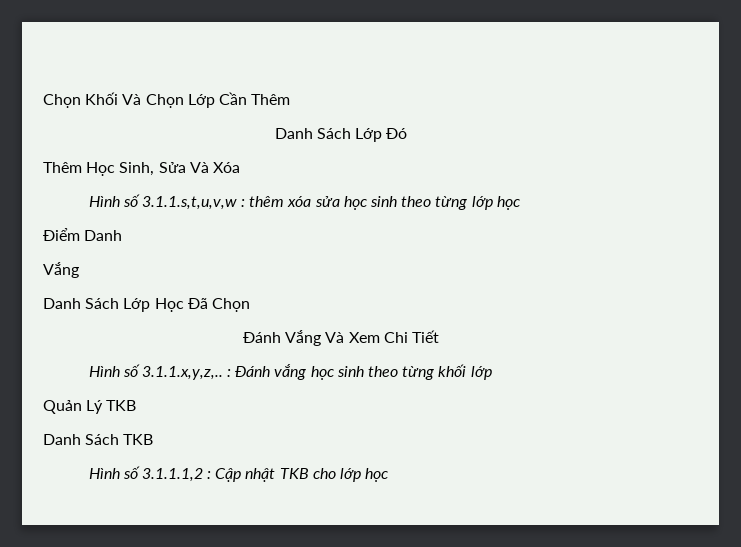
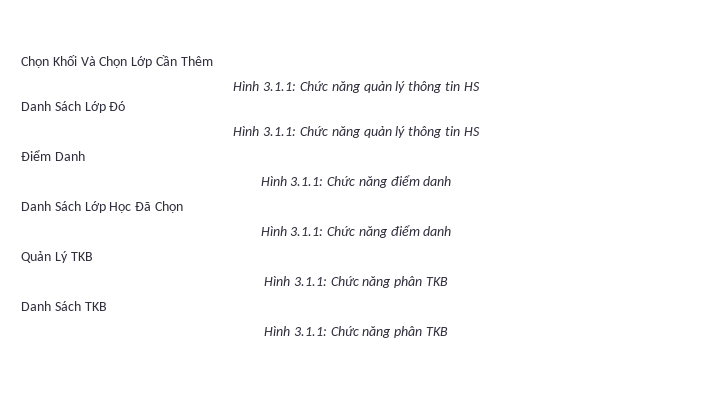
[274,128,408,142] [43,162,240,176] [88,194,520,210] [43,228,123,241] [43,262,79,278] Danh Sách Lớp Đó // Thêm Học Sinh, Sửa Và Xóa // Hình số 3.1.1.s,t,u,v,w : thêm xóa sửa học sinh theo từng lớp học // Điểm Danh // Vắng -> [233,81,480,93] [21,101,126,113] [233,126,480,138] [21,150,85,161] [260,175,452,188] Hình 3.1.1: Chức năng quản lý thông tin HS // Danh Sách Lớp Đó // Hình 3.1.1: Chức năng quản lý thông tin HS // Điểm Danh // Hình 3.1.1: Chức năng điểm danh
[243,330,439,346] [88,364,492,380] [43,400,137,414] [43,434,154,445] [88,466,389,482] Đánh Vắng Và Xem Chi Tiết // Hình số 3.1.1.x,y,z,.. : Đánh vắng học sinh theo từng khối lớp // Quản Lý TKB // Danh Sách TKB // Hình số 3.1.1.1,2 : Cập nhật TKB cho lớp học -> [260,225,452,238] [21,251,93,263] [264,276,448,288] [21,301,107,311] [264,326,448,338] Hình 3.1.1: Chức năng điểm danh // Quản Lý TKB // Hình 3.1.1: Chức năng phân TKB // Danh Sách TKB // Hình 3.1.1: Chức năng phân TKB

